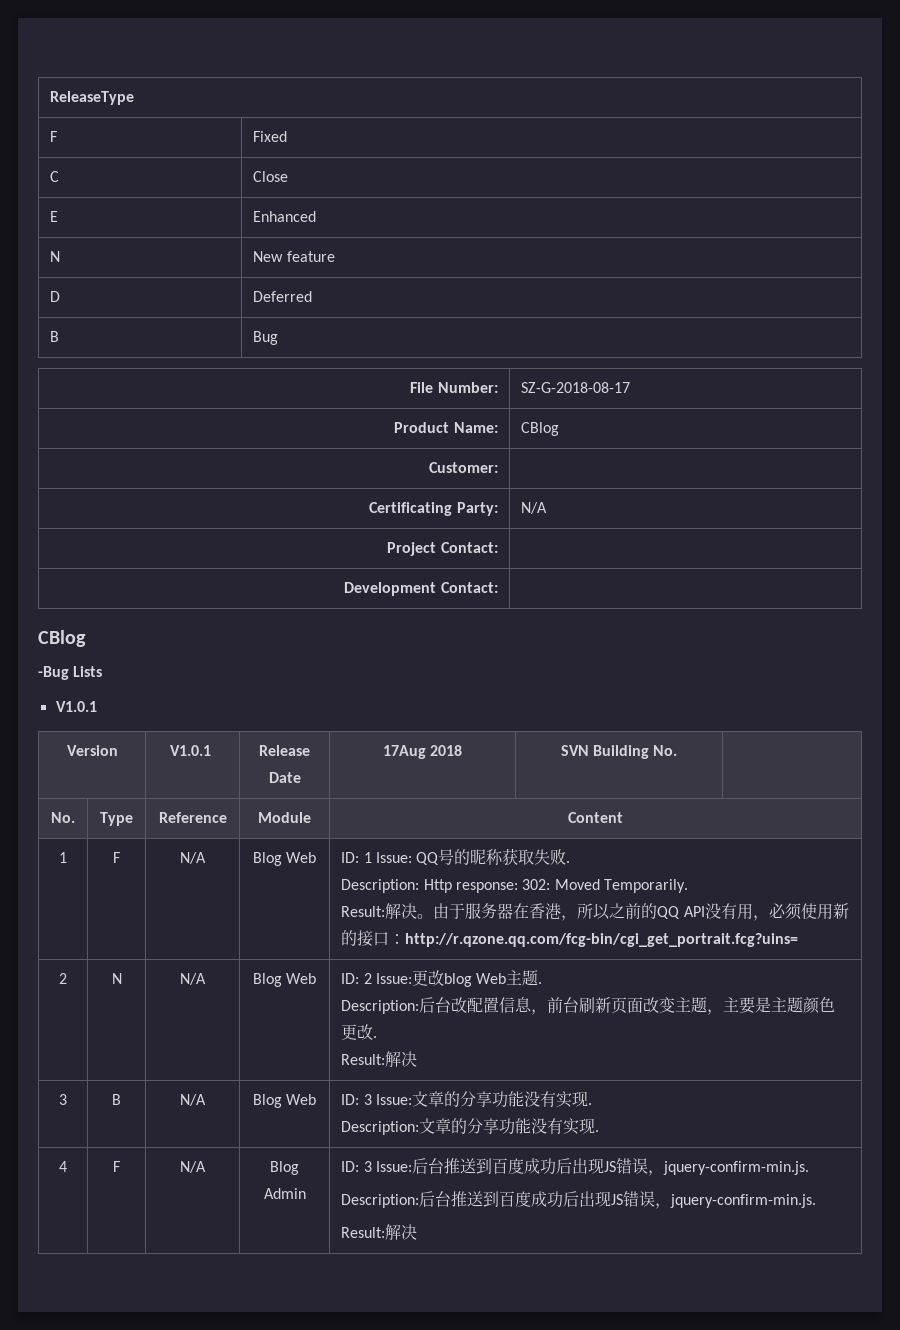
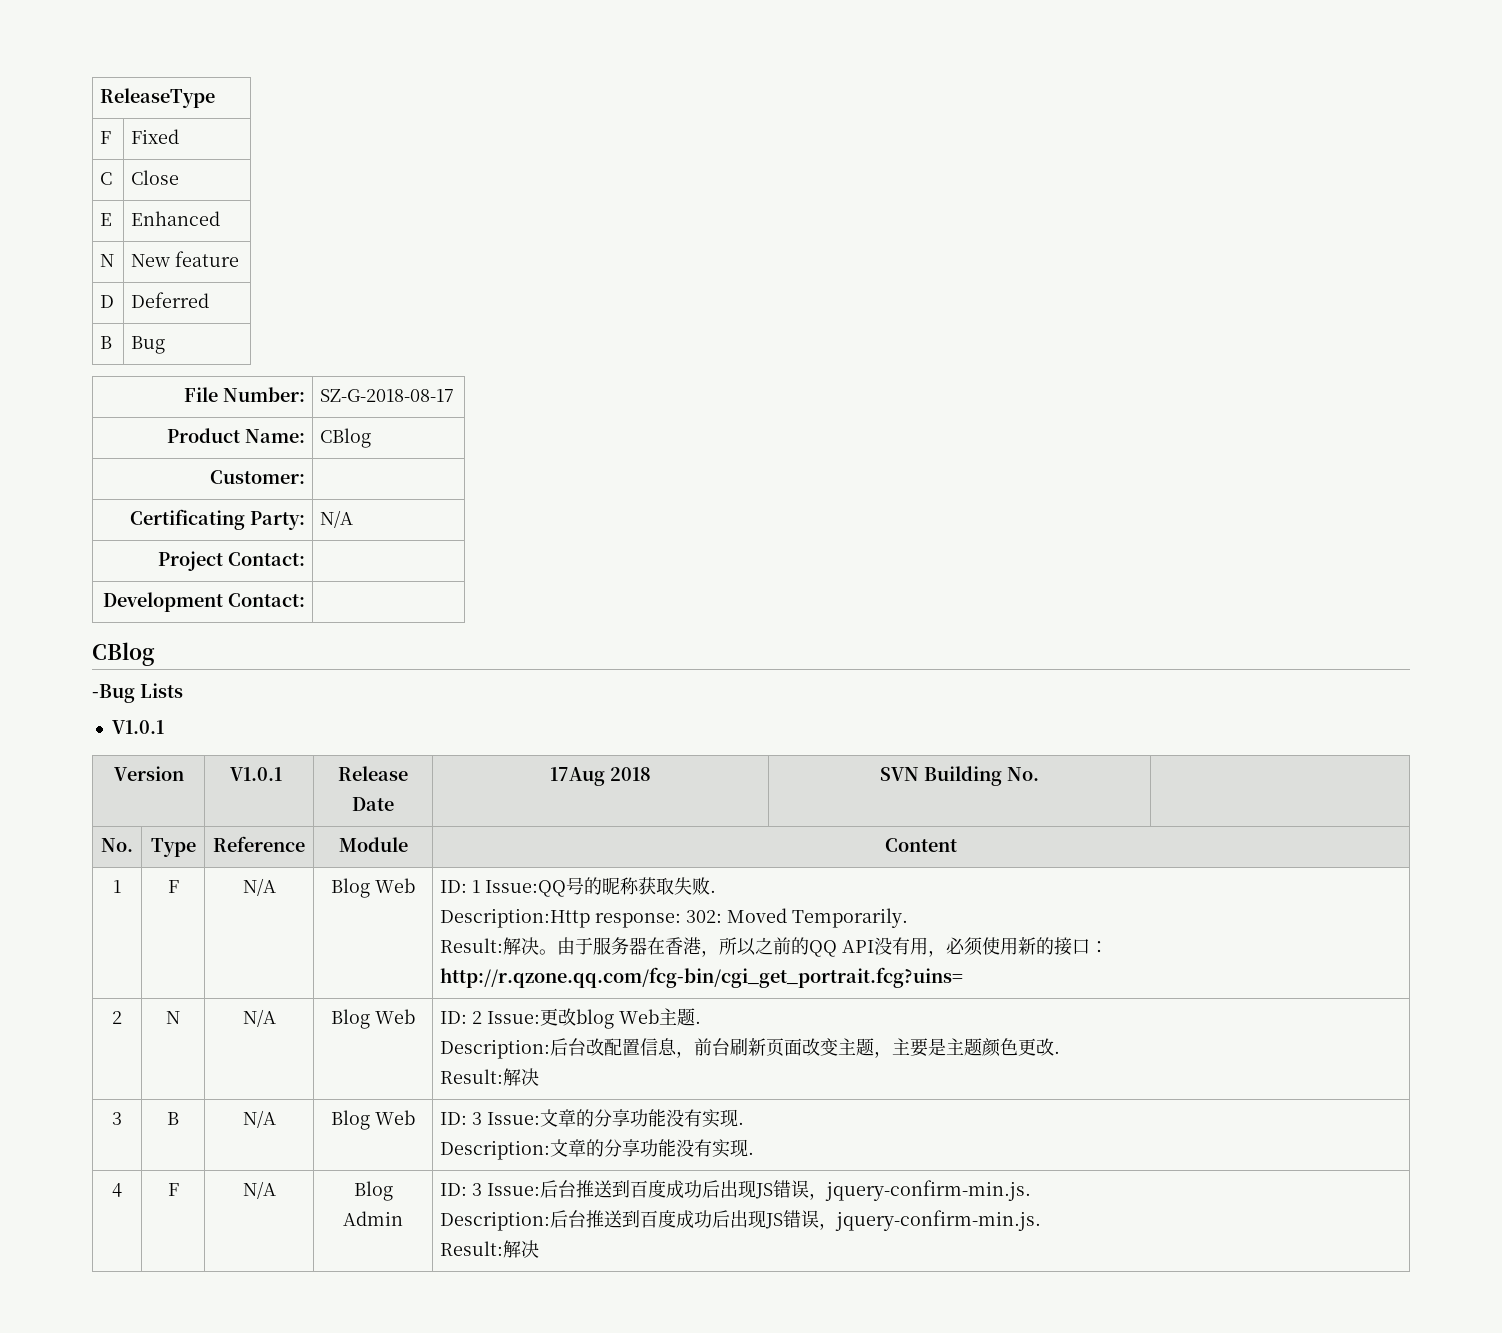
[375,852,440,865] Issue: QQ -> [485,880,567,897] Issue:QQ
[341,879,452,893] Description: Http -> [440,908,591,928] Description:Http

